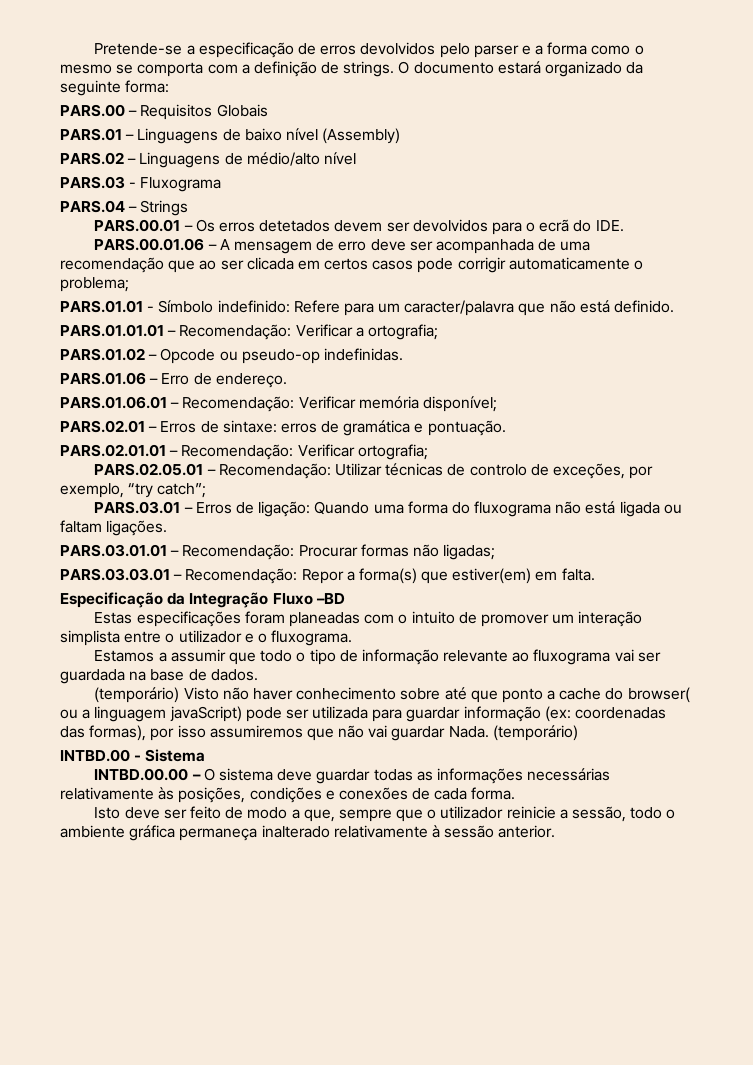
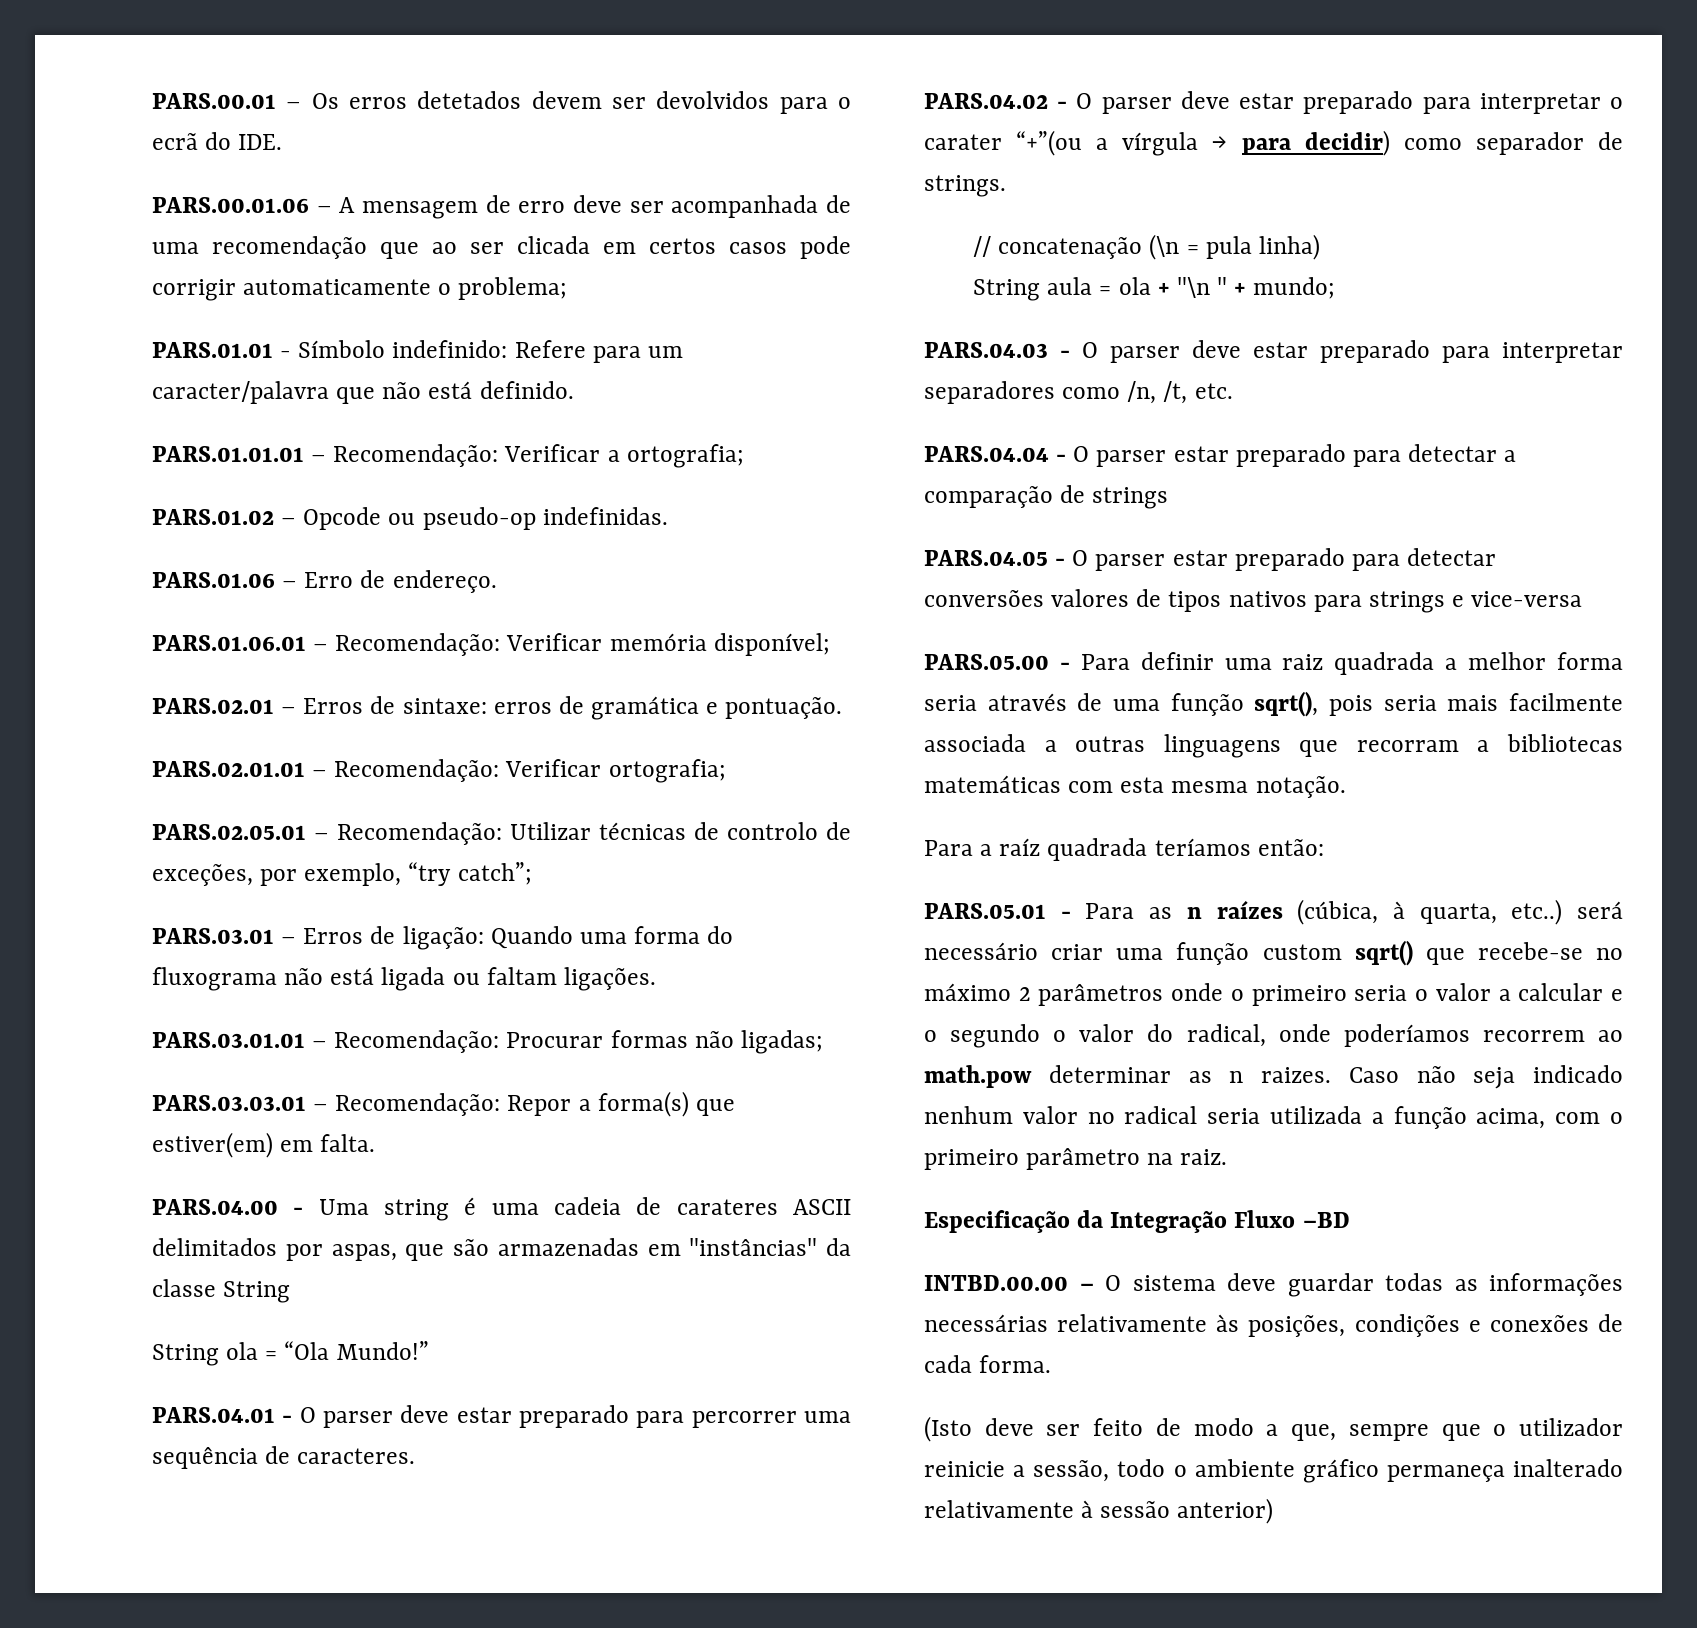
[94,42,644,58] [60,61,644,77] [60,80,170,96] [60,104,268,120] [60,128,401,144] [60,152,356,168] [60,176,222,192] [60,200,189,216] Pretende-se a especificação de erros devolvidos pelo parser e a forma como o mesmo se comporta com a definição de strings. O documento estará organizado da seguinte forma: // PARS.00 – Requisitos Globais // PARS.01 – Linguagens de baixo nível (Assembly) // PARS.02 – Linguagens de médio/alto nível // PARS.03 - Fluxograma // PARS.04 – Strings // -> (152, 101) none
(595, 574) none -> [152,1197,851,1221] [152,1238,851,1261] [152,1279,291,1303] [152,1341,429,1366] [152,1405,851,1428] [152,1446,416,1469] [924,91,1623,114] [924,130,1623,156] [924,175,1006,197] [973,234,1320,260] [973,277,1336,301] [924,340,1623,363] [924,381,1233,404] [924,444,1517,467] [924,485,1169,509] [924,548,1497,571] [924,589,1583,613] [924,652,1623,675] [924,691,1623,717] [924,734,1623,758] [924,775,1346,798] [924,838,1324,861] [924,899,1623,925] [924,940,1623,966] [924,983,1623,1006] [924,1024,1623,1048] [924,1065,1623,1089] [924,1106,1623,1129] [924,1147,1228,1170] // PARS.04.00 - Uma string é uma cadeia de carateres ASCII delimitados por aspas, que são armazenadas em "instâncias" da classe String // String ola = “Ola Mundo!” // PARS.04.01 - O parser deve estar preparado para percorrer uma sequência de caracteres. // PARS.04.02 - O parser deve estar preparado para interpretar o carater “+”(ou a vírgula → para decidir) como separador de strings. // // concatenação (\n = pula linha) // String aula = ola + "\n " + mundo; // PARS.04.03 - O parser deve estar preparado para interpretar separadores como /n, /t, etc. // PARS.04.04 - O parser estar preparado para detectar a comparação de strings // PARS.04.05 - O parser estar preparado para detectar conversões valores de tipos nativos para strings e vice-versa // PARS.05.00 - Para definir uma raiz quadrada a melhor forma seria através de uma função sqrt(), pois seria mais facilmente associada a outras linguagens que recorram a bibliotecas matemáticas com esta mesma notação. // Para a raíz quadrada teríamos então: // PARS.05.01 - Para as n raízes (cúbica, à quarta, etc..) será necessário criar uma função custom sqrt() que recebe-se no máximo 2 parâmetros onde o primeiro seria o valor a calcular e o segundo o valor do radical, onde poderíamos recorrem ao math.pow determinar as n raizes. Caso não seja indicado nenhum valor no radical seria utilizada a função acima, com o primeiro parâmetro na raiz.
[94,611,643,627] [60,630,353,646] [94,649,661,665] [60,669,258,684] [94,687,690,703] [60,706,667,722] [60,725,578,741] [60,749,206,762] // Estas especificações foram planeadas com o intuito de promover um interação simplista entre o utilizador e o fluxograma. // Estamos a assumir que todo o tipo de informação relevante ao fluxograma vai ser guardada na base de dados. // (temporário) Visto não haver conhecimento sobre até que ponto a cache do browser( ou a linguagem javaScript) pode ser utilizada para guardar informação (ex: coordenadas das formas), por isso assumiremos que não vai guardar Nada. (temporário) // INTBD.00 - Sistema -> (1350, 1220) none
[94,807,121,819] Isto -> [924,1416,972,1442] (Isto
[129,825,176,841] gráfica -> [1302,1459,1379,1483] gráfico
[498,825,556,838] anterior. -> [1177,1498,1274,1524] anterior)

